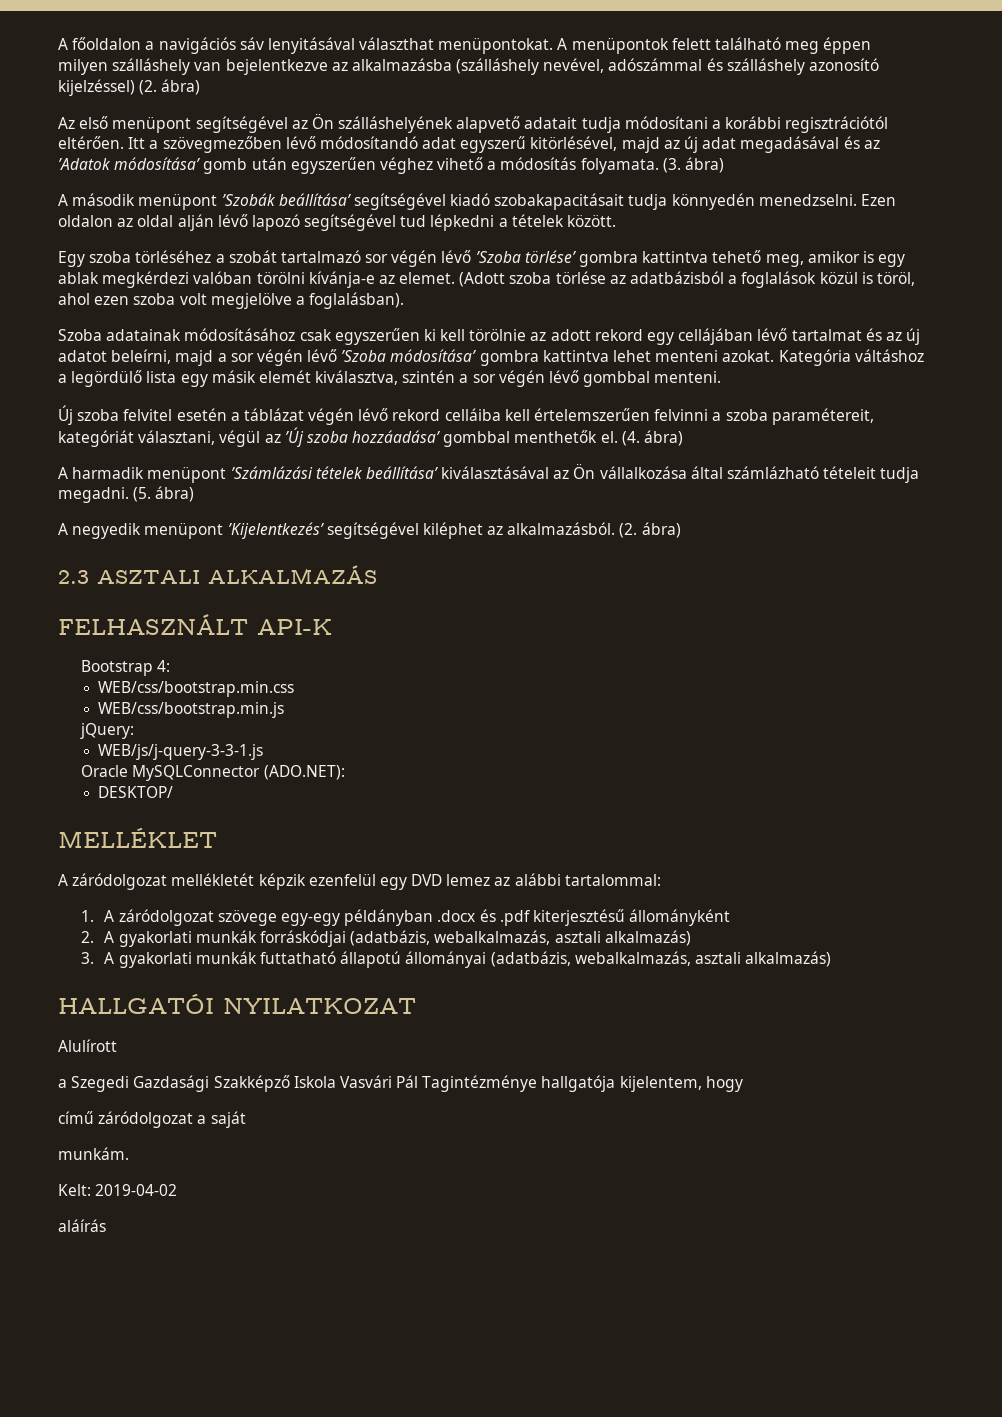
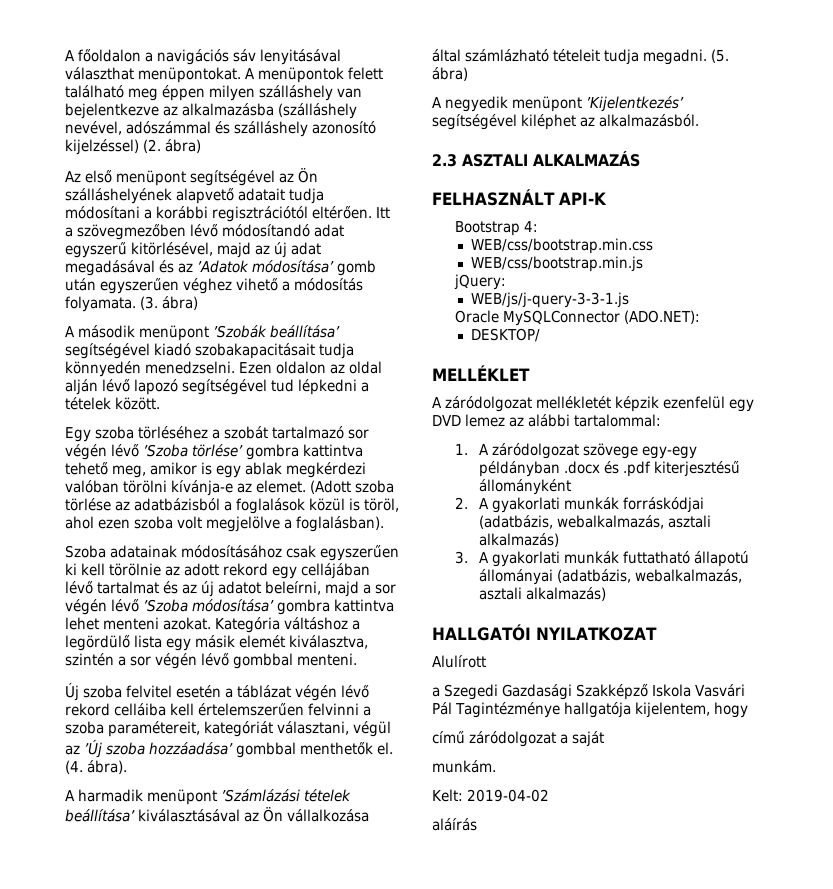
[644,430,684,446] ábra) -> [87,760,128,775] ábra).
[619,522,681,538] (2. ábra) -> (699, 120) none

